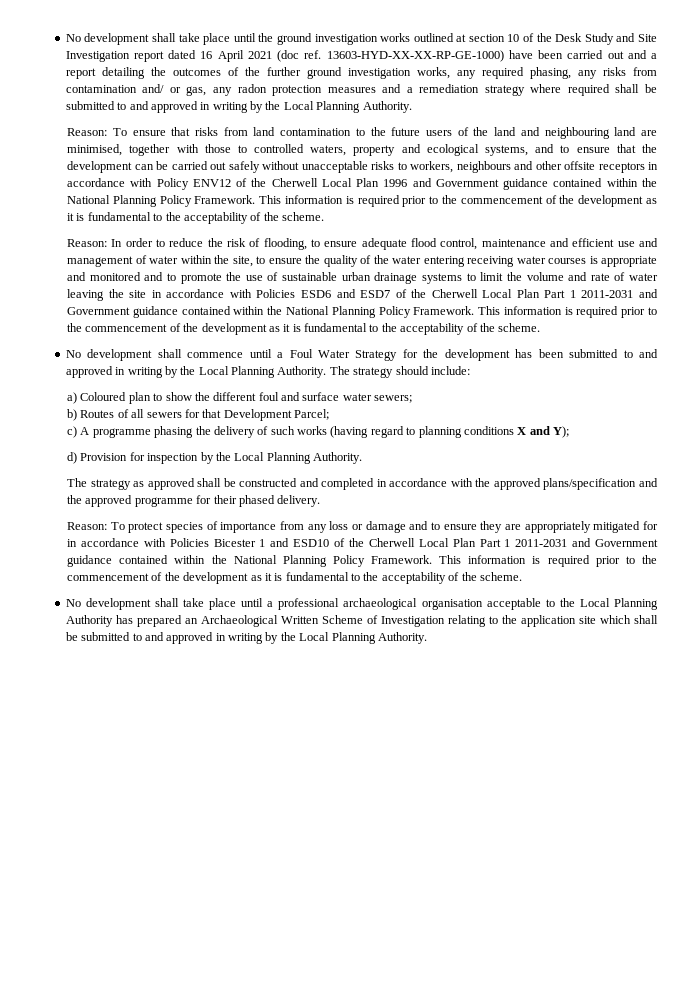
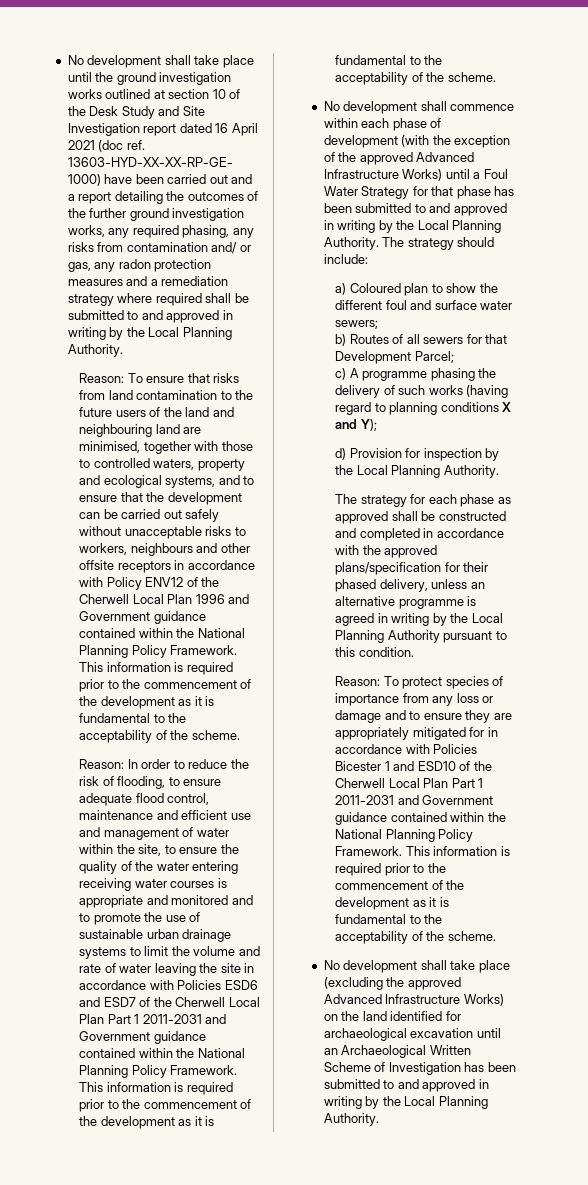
(244, 355) none -> [323,118,442,131] [323,135,511,148] [323,152,475,165] [323,169,443,181] within each phase of development (with the exception of the approved Advanced Infrastructure Works)
[423,349,510,361] the development -> [431,186,491,199] that phase
(131, 484) none -> [410,494,495,507] for each phase
[638,478,658,487] [67,495,321,507] and the approved programme for their phased delivery. -> [444,562,489,572] [335,579,485,592] [335,596,477,609] [335,613,503,626] [335,630,507,643] [335,647,414,657] for their phased delivery, unless an alternative programme is agreed in writing by the Local Planning Authority pursuant to this condition.
[241,598,659,610] [65,615,182,627] until a professional archaeological organisation acceptable to the Local Planning Authority has prepared -> [323,977,461,990] [323,994,504,1006] [323,1011,461,1021] [323,1028,501,1041] (excluding the approved Advanced Infrastructure Works) on the land identified for archaeological excavation until
[447,615,658,627] [65,632,78,641] relating to the application site which shall be -> [464,1062,516,1072] has been

